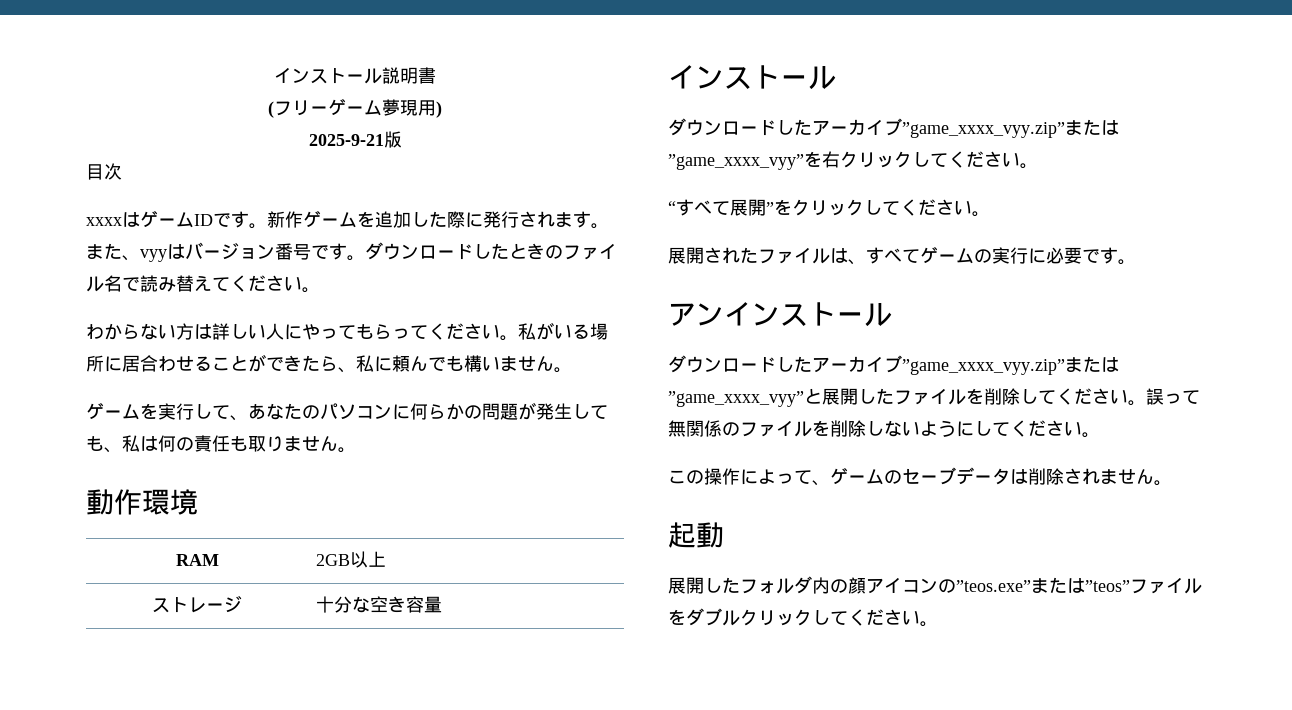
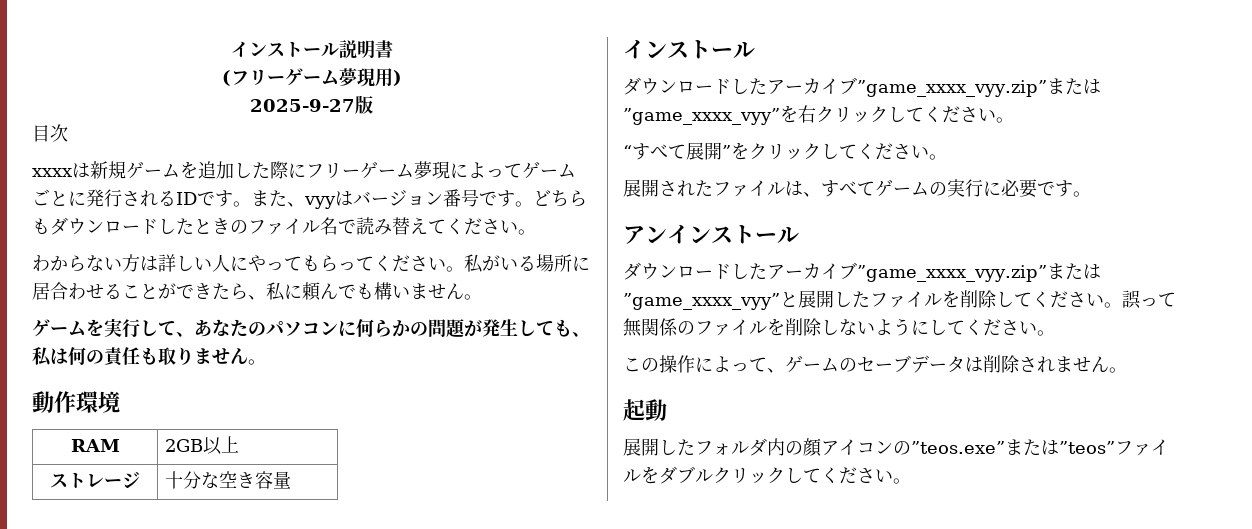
[308,134,384,146] 2025-9-21 -> [250,99,355,112] 2025-9-27
[140,211,303,229] ゲームIDです。新作 -> [90,161,126,179] 新規
[483,211,573,228] 発行されま -> [306,161,576,179] [32,189,215,207] フリーゲーム夢現によってゲームごとに発行されるIDで
(365, 258) none -> [533,190,587,207] [32,218,50,235] どちらも

